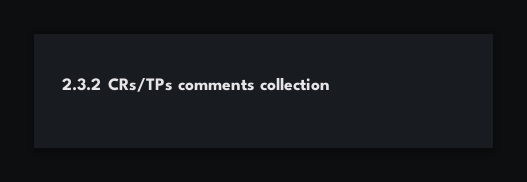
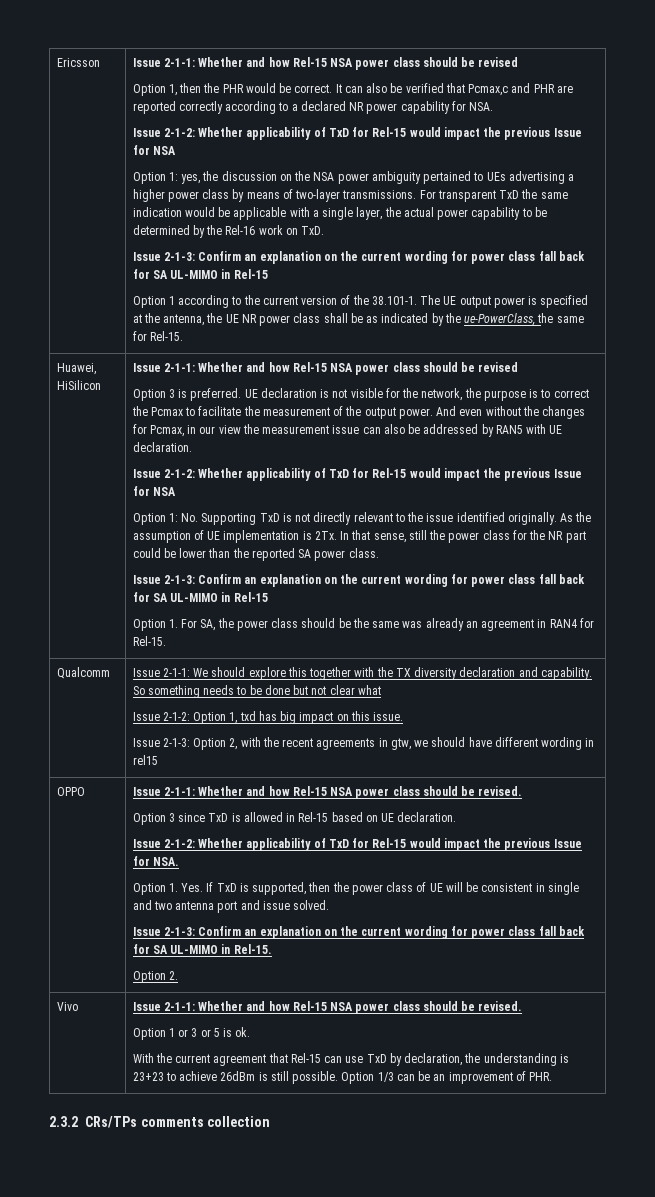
(62, 84) none -> [56,58,100,67] [132,57,519,70] [132,83,573,96] [132,101,494,114] [132,127,582,140] [132,145,176,155] [132,171,575,184] [132,189,568,202] [132,207,547,220] [132,225,325,238] [132,251,585,264] [132,269,268,279] [132,295,589,308] [132,313,584,326] [132,331,183,341] [56,363,96,375] [56,380,101,390] [132,362,519,375] [132,388,589,401] [131,406,586,419] [132,424,563,437] [132,442,192,452] [132,468,582,481] [132,486,176,496] [132,512,592,525] [132,530,586,543] [132,548,379,561] [132,574,585,587] [132,592,268,602] [132,618,594,631] [132,636,166,646] [56,667,110,679] [132,667,592,680] [132,685,381,698] [132,711,404,724] [132,737,595,750] [132,755,158,765] [56,787,85,796] [132,786,523,799] [132,812,457,825] [132,838,582,851] [132,856,179,866] [132,882,579,895] [132,900,330,913] [132,926,585,939] [132,944,272,954] [132,971,178,983] [56,1002,78,1011] [132,1001,523,1014] [132,1027,251,1040] [132,1053,569,1066] [132,1071,553,1084] Ericsson | Issue 2-1-1: Whether and how Rel-15 NSA power class should be revised // Option 1, then the PHR would be correct. It can also be verified that Pcmax,c and PHR are reported correctly according to a declared NR power capability for NSA. // Issue 2-1-2: Whether applicability of TxD for Rel-15 would impact the previous Issue for NSA // Option 1: yes, the discussion on the NSA power ambiguity pertained to UEs advertising a higher power class by means of two-layer transmissions. For transparent TxD the same indication would be applicable with a single layer, the actual power capability to be determined by the Rel-16 work on TxD. // Issue 2-1-3: Confirm an explanation on the current wording for power class fall back for SA UL-MIMO in Rel-15 // Option 1 according to the current version of the 38.101-1. The UE output power is specified at the antenna, the UE NR power class shall be as indicated by the ue-PowerClass, the same for Rel-15. // Huawei, HiSilicon | Issue 2-1-1: Whether and how Rel-15 NSA power class should be revised // Option 3 is preferred. UE declaration is not visible for the network, the purpose is to correct the Pcmax to facilitate the measurement of the output power. And even without the changes for Pcmax, in our view the measurement issue can also be addressed by RAN5 with UE declaration. // Issue 2-1-2: Whether applicability of TxD for Rel-15 would impact the previous Issue for NSA // Option 1: No. Supporting TxD is not directly relevant to the issue identified originally. As the assumption of UE implementation is 2Tx. In that sense, still the power class for the NR part could be lower than the reported SA power class. // Issue 2-1-3: Confirm an explanation on the current wording for power class fall back for SA UL-MIMO in Rel-15 // Option 1. For SA, the power class should be the same was already an agreement in RAN4 for Rel-15. // Qualcomm | Issue 2-1-1: We should explore this together with the TX diversity declaration and capability. So something needs to be done but not clear what // Issue 2-1-2: Option 1, txd has big impact on this issue. // Issue 2-1-3: Option 2, with the recent agreements in gtw, we should have different wording in rel15 // OPPO | Issue 2-1-1: Whether and how Rel-15 NSA power class should be revised. // Option 3 since TxD is allowed in Rel-15 based on UE declaration. // Issue 2-1-2: Whether applicability of TxD for Rel-15 would impact the previous Issue for NSA. // Option 1. Yes. If TxD is supported, then the power class of UE will be consistent in single and two antenna port and issue solved. // Issue 2-1-3: Confirm an explanation on the current wording for power class fall back for SA UL-MIMO in Rel-15. // Option 2. // Vivo | Issue 2-1-1: Whether and how Rel-15 NSA power class should be revised. // Option 1 or 3 or 5 is ok. // With the current agreement that Rel-15 can use TxD by declaration, the understanding is 23+23 to achieve 26dBm is still possible. Option 1/3 can be an improvement of PHR. //

